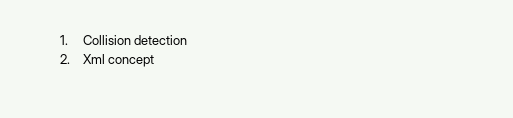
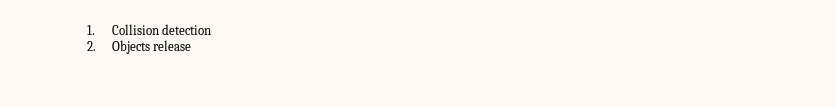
[82,54,155,67] Xml concept -> [111,40,192,54] Objects release

